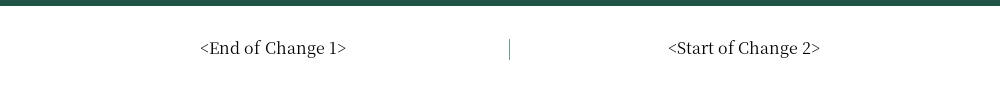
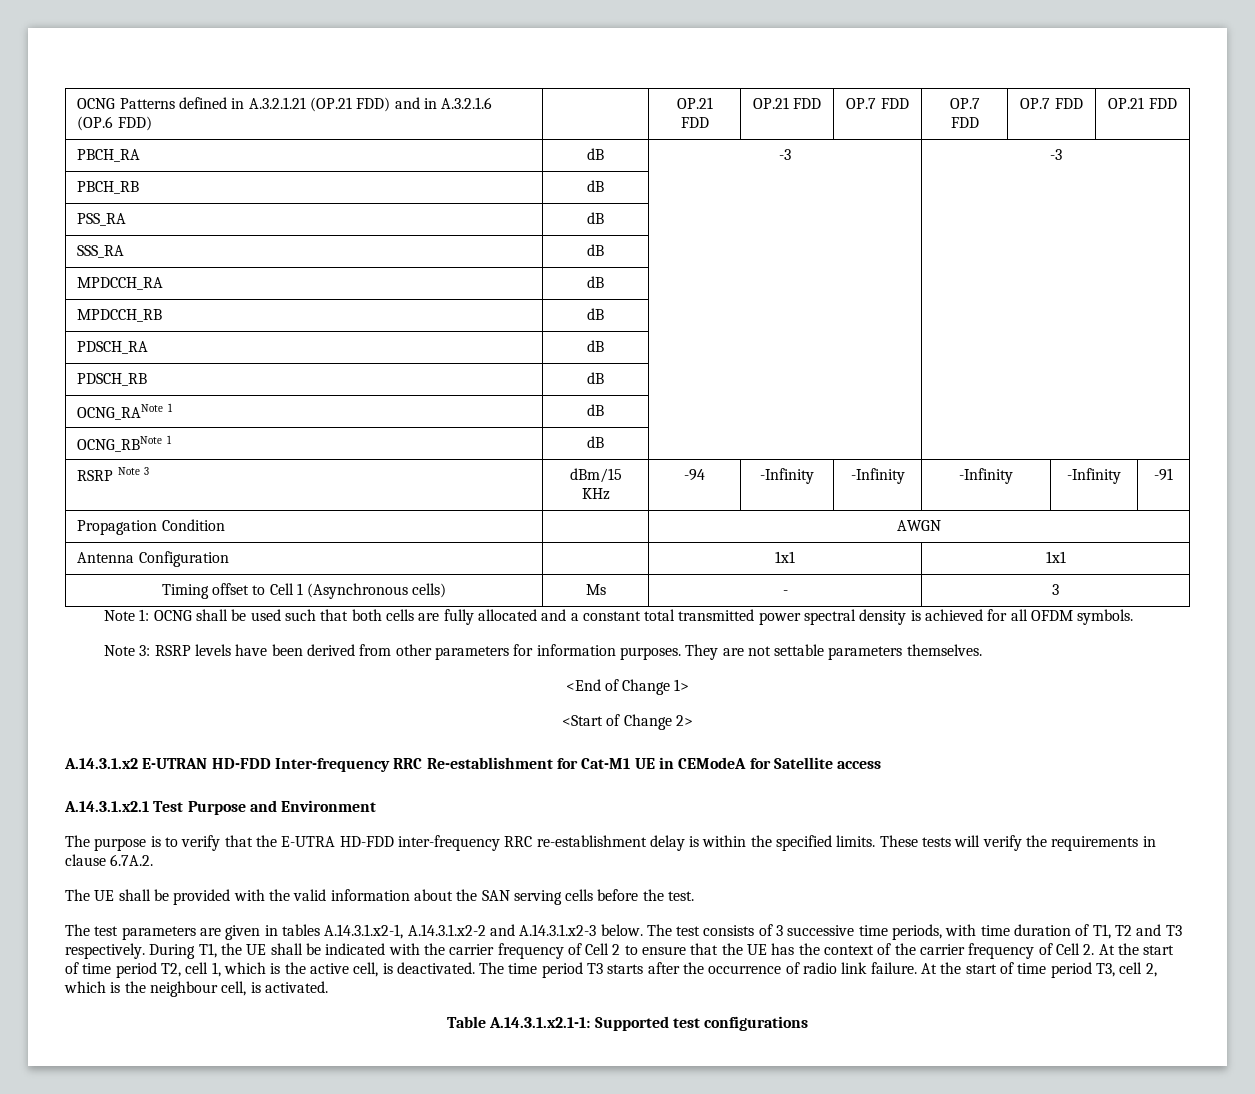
(200, 47) none -> [77,97,493,112] [77,116,152,131] [676,97,713,109] [680,117,709,128] [752,97,822,109] [846,98,909,109] [949,98,980,109] [950,117,979,128] [1020,98,1083,109] [1108,97,1177,109] [77,149,141,162] [587,148,604,160] [778,149,791,160] [1049,149,1062,160] [77,181,140,194] [587,180,604,192] [77,213,127,226] [587,212,604,224] [77,245,125,258] [587,244,604,256] [77,277,164,290] [587,276,604,288] [77,309,163,322] [587,308,604,320] [77,341,149,354] [587,340,604,352] [77,373,148,386] [587,372,604,384] [77,403,173,420] [587,404,604,416] [77,435,172,452] [587,436,604,448] [77,467,150,481] [569,468,622,483] [581,488,610,500] [683,469,705,481] [759,468,814,484] [850,468,905,484] [958,468,1013,484] [1067,468,1121,484] [1154,468,1173,481] [77,519,225,535] [896,520,941,531] [77,551,229,567] [774,551,795,563] [1045,551,1066,563] [161,583,447,599] [585,584,606,595] [782,590,788,595] [1052,584,1059,595] [104,609,1134,625] [104,644,982,660] OCNG Patterns defined in A.3.2.1.21 (OP.21 FDD) and in A.3.2.1.6 (OP.6 FDD) | | OP.21 FDD | OP.21 FDD | OP.7 FDD | OP.7 FDD | OP.7 FDD | OP.21 FDD // PBCH_RA | dB | -3 | -3 // PBCH_RB | dB | | // PSS_RA | dB | | // SSS_RA | dB | | // MPDCCH_RA | dB | | // MPDCCH_RB | dB | | // PDSCH_RA | dB | | // PDSCH_RB | dB | | // OCNG_RANote 1 | dB | | // OCNG_RBNote 1 | dB | | // RSRP Note 3 | dBm/15 KHz | -94 | -Infinity | -Infinity | -Infinity | -Infinity | -91 // Propagation Condition | | AWGN // Antenna Configuration | | 1x1 | 1x1 // Timing offset to Cell 1 (Asynchronous cells) | Ms | - | 3 // Note 1: OCNG shall be used such that both cells are fully allocated and a constant total transmitted power spectral density is achieved for all OFDM symbols. // Note 3: RSRP levels have been derived from other parameters for information purposes. They are not settable parameters themselves. //
(821, 48) none -> [64,757,882,772] [64,800,377,815] [65,835,1156,851] [65,854,154,866] [65,889,695,905] [65,924,1182,940] [65,943,1175,959] [65,962,1157,978] [64,981,328,997] [446,1016,809,1031] // A.14.3.1.x2 E-UTRAN HD-FDD Inter-frequency RRC Re-establishment for Cat-M1 UE in CEModeA for Satellite access // A.14.3.1.x2.1 Test Purpose and Environment // The purpose is to verify that the E-UTRA HD-FDD inter-frequency RRC re-establishment delay is within the specified limits. These tests will verify the requirements in clause 6.7A.2. // The UE shall be provided with the valid information about the SAN serving cells before the test. // The test parameters are given in tables A.14.3.1.x2-1, A.14.3.1.x2-2 and A.14.3.1.x2-3 below. The test consists of 3 successive time periods, with time duration of T1, T2 and T3 respectively. During T1, the UE shall be indicated with the carrier frequency of Cell 2 to ensure that the UE has the context of the carrier frequency of Cell 2. At the start of time period T2, cell 1, which is the active cell, is deactivated. The time period T3 starts after the occurrence of radio link failure. At the start of time period T3, cell 2, which is the neighbour cell, is activated. // Table A.14.3.1.x2.1-1: Supported test configurations

